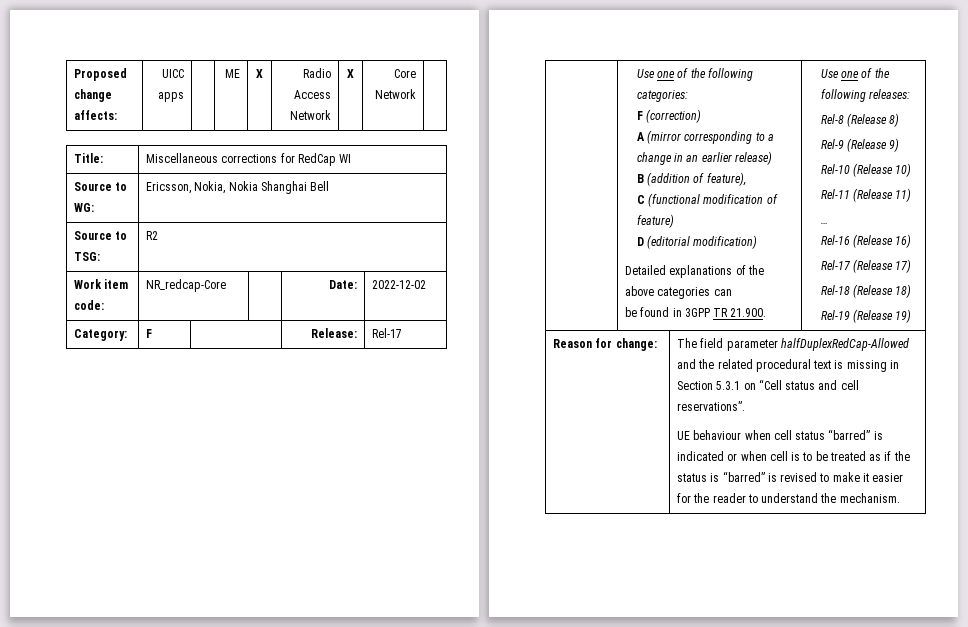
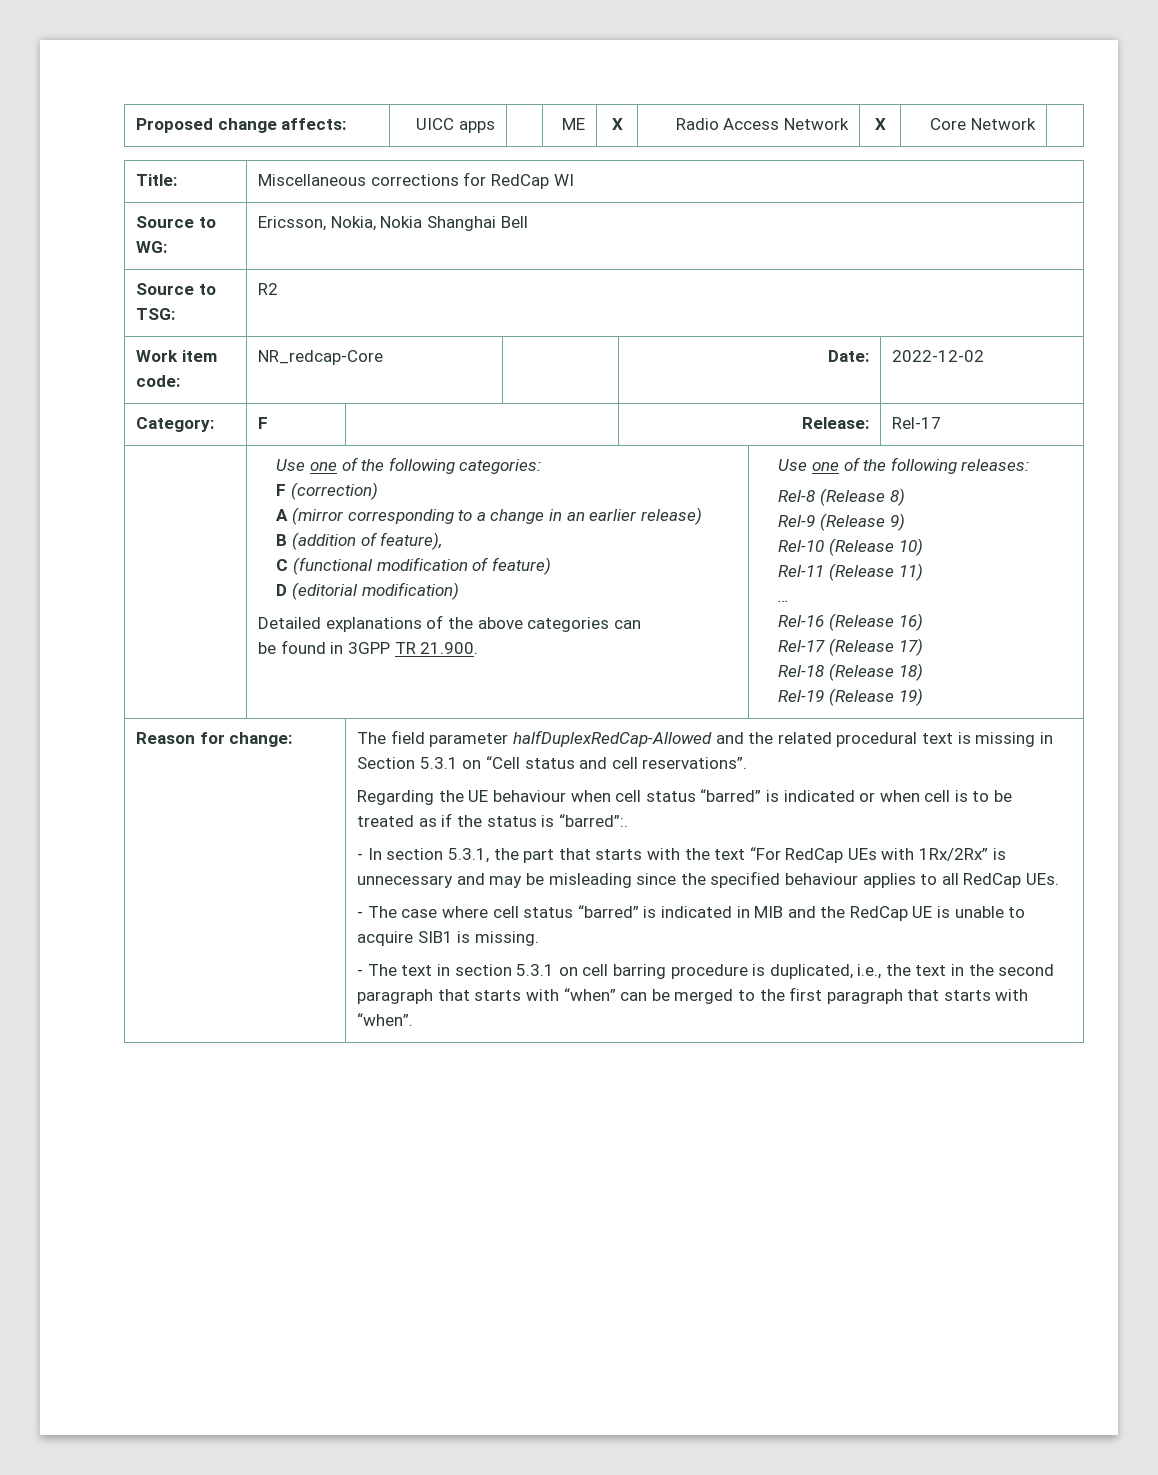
(746, 406) none -> [357,790,464,805] Regarding the
[722,471,904,482] [677,493,900,503] “barred” is revised to make it easier for the reader to understand the mechanism. -> [558,814,628,827] [357,847,1006,863] [357,871,1059,888] [357,905,1026,921] [357,931,539,946] [357,964,1055,979] [357,987,1029,1004] [357,1013,414,1026] “barred”:. // - In section 5.3.1, the part that starts with the text “For RedCap UEs with 1Rx/2Rx” is unnecessary and may be misleading since the specified behaviour applies to all RedCap UEs. // - The case where cell status “barred” is indicated in MIB and the RedCap UE is unable to acquire SIB1 is missing. // - The text in section 5.3.1 on cell barring procedure is duplicated, i.e., the text in the second paragraph that starts with “when” can be merged to the first paragraph that starts with “when”.

